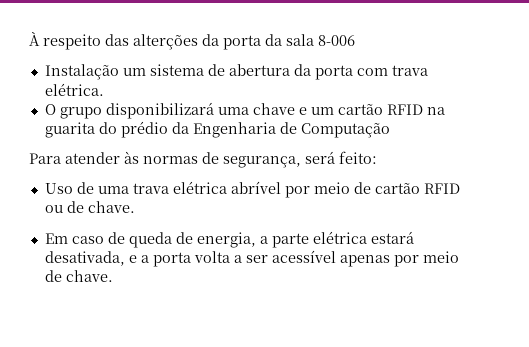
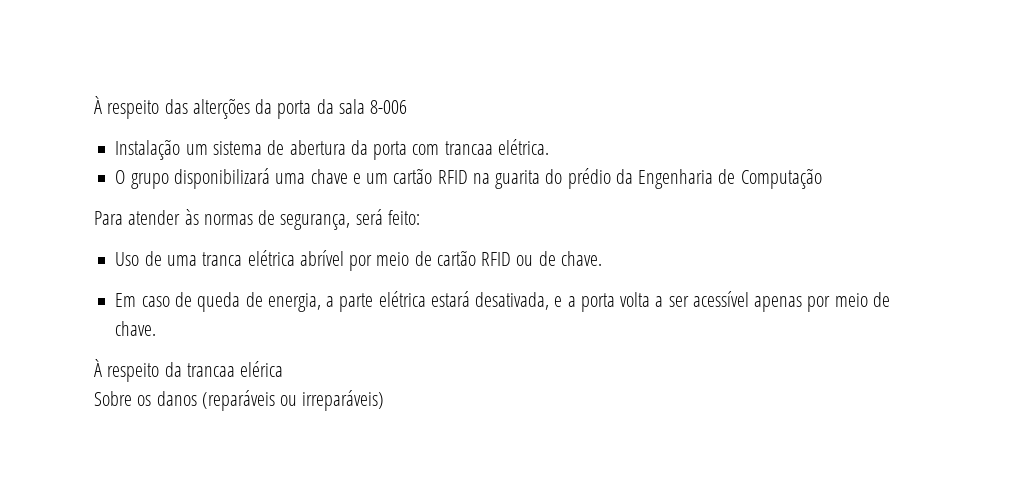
[391,65,428,76] trava -> [444,141,493,155] trancaa
[132,183,169,194] trava -> [202,252,243,266] tranca
(113, 276) none -> [94,359,284,382] [94,390,385,411] // À respeito da trancaa elérica // Sobre os danos (reparáveis ou irreparáveis)

